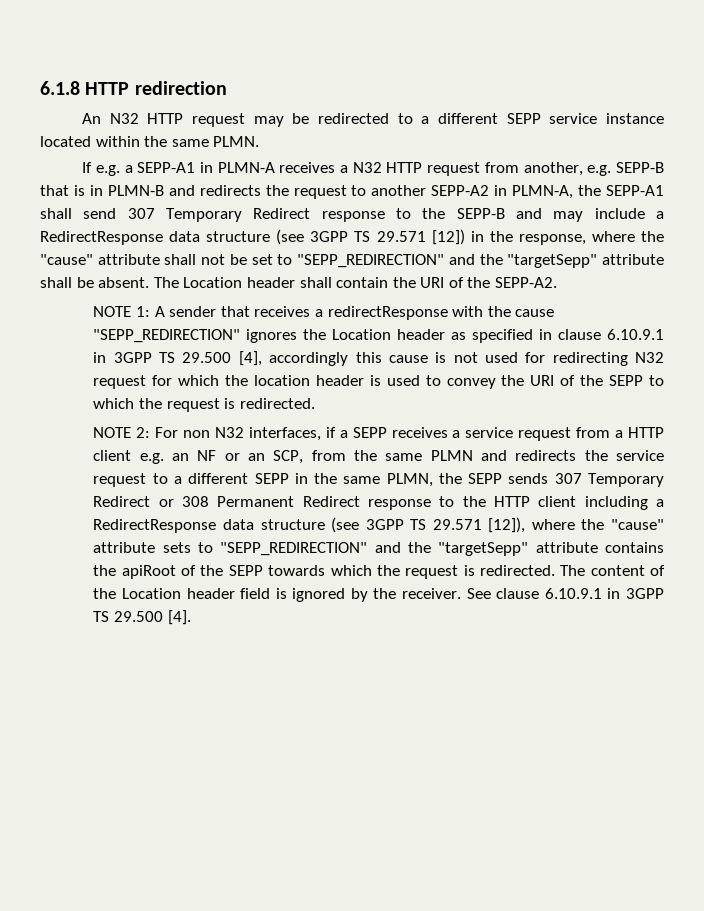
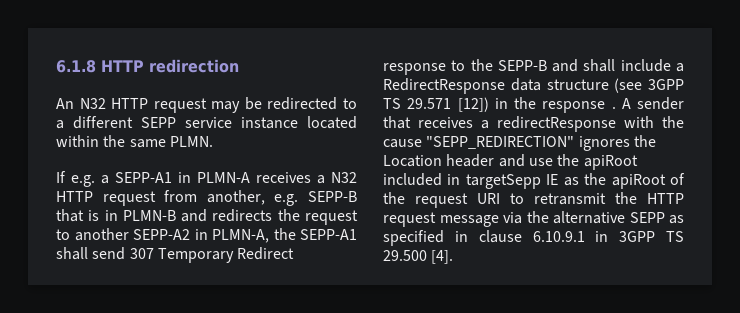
[553,211,584,222] may -> [583,59,616,72] shall
[518,231,664,245] [40,254,664,268] [40,277,558,288] [93,306,150,317] response, where the "cause" attribute shall not be set to "SEPP_REDIRECTION" and the "targetSepp" attribute shall be absent. The Location header shall contain the URI of the SEPP-A2. // NOTE 1: -> [542,101,616,113] response .
(446, 334) none -> [498,154,638,170] [383,173,685,189] [383,192,684,208] [383,211,665,227] and use the apiRoot included in targetSepp IE as the apiRoot of the request URI to retransmit the HTTP request message via the alternative SEPP
[238,351,664,366] [93,375,664,389] [93,398,315,412] [93,427,664,441] [93,450,664,464] [93,473,664,487] [93,496,664,510] [93,517,664,533] [93,542,664,556] [93,565,665,579] [93,588,664,602] [93,611,163,622] [4], accordingly this cause is not used for redirecting N32 request for which the location header is used to convey the URI of the SEPP to which the request is redirected. // NOTE 2: For non N32 interfaces, if a SEPP receives a service request from a HTTP client e.g. an NF or an SCP, from the same PLMN and redirects the service request to a different SEPP in the same PLMN, the SEPP sends 307 Temporary Redirect or 308 Permanent Redirect response to the HTTP client including a RedirectResponse data structure (see 3GPP TS 29.571 [12]), where the "cause" attribute sets to "SEPP_REDIRECTION" and the "targetSepp" attribute contains the apiRoot of the SEPP towards which the request is redirected. The content of the Location header field is ignored by the receiver. See clause 6.10.9.1 in 3GPP TS 29.500 -> (427, 255) none

